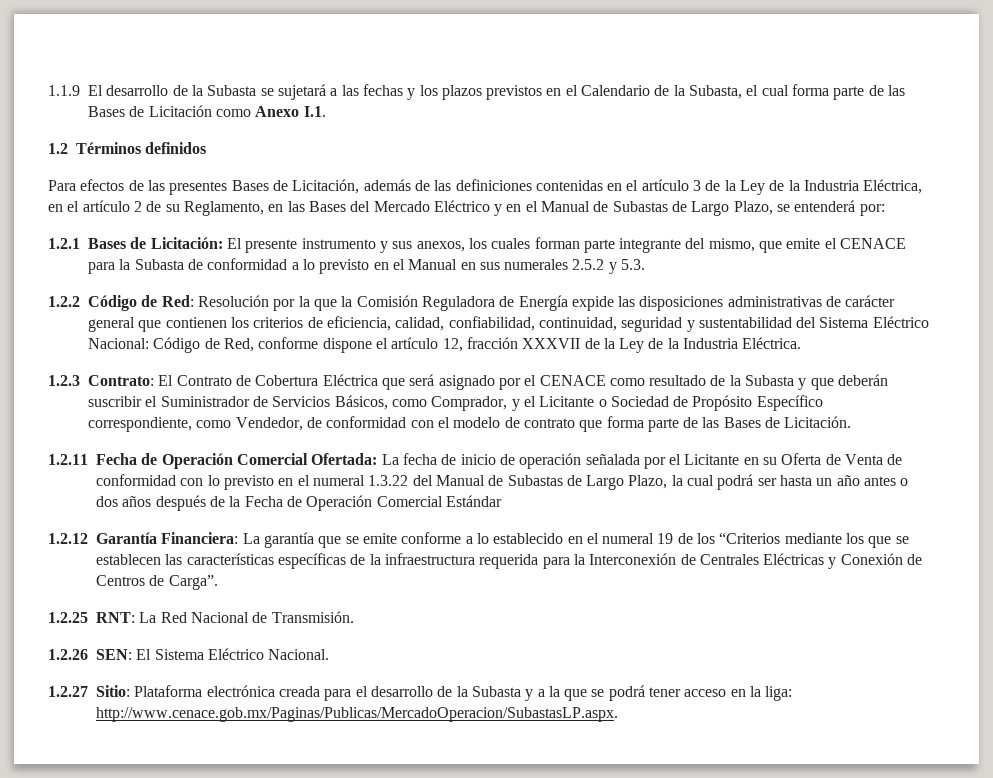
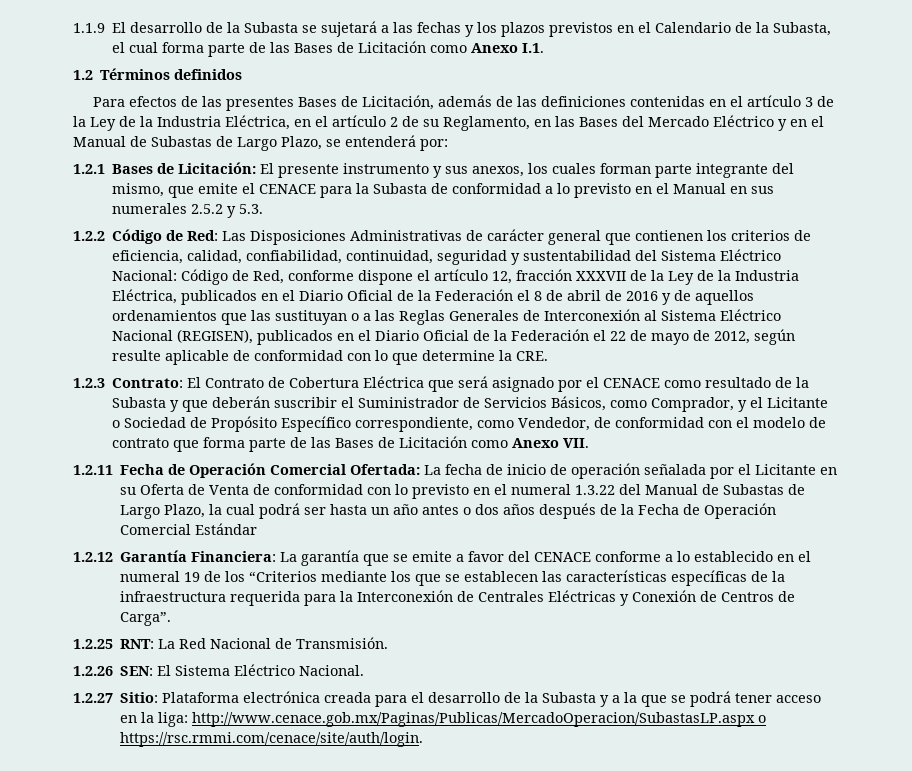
[197,295,822,311] Resolución por la que la Comisión Reguladora de Energía expide las disposiciones administrativas -> [222,230,463,245] Las Disposiciones Administrativas
[742,337,802,349] Eléctrica. -> [112,289,755,305] [112,309,782,325] [112,329,796,345] [112,350,549,365] Eléctrica, publicados en el Diario Oficial de la Federación el 8 de abril de 2016 y de aquellos ordenamientos que las sustituyan o a las Reglas Generales de Interconexión al Sistema Eléctrico Nacional (REGISEN), publicados en el Diario Oficial de la Federación el 22 de mayo de 2012, según resulte aplicable de conformidad con lo que determine la CRE.
[784,416,852,428] Licitación. -> [399,436,590,448] Licitación como Anexo VII.
(397, 538) none -> [456,551,592,562] a favor del CENACE
[96,707,618,722] http://www.cenace.gob.mx/Paginas/Publicas/MercadoOperacion/SubastasLP.aspx. -> [192,712,767,727] [120,732,424,747] http://www.cenace.gob.mx/Paginas/Publicas/MercadoOperacion/SubastasLP.aspx o https://rsc.rmmi.com/cenace/site/auth/login.

